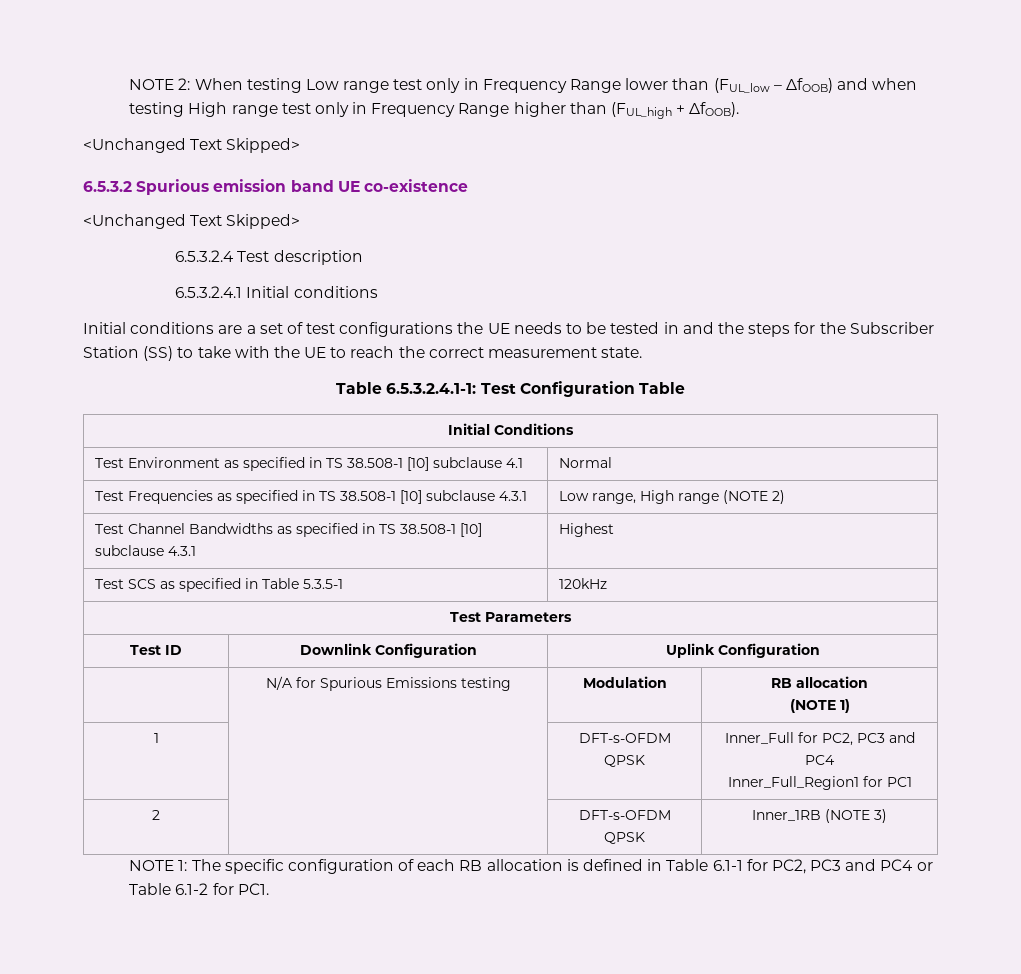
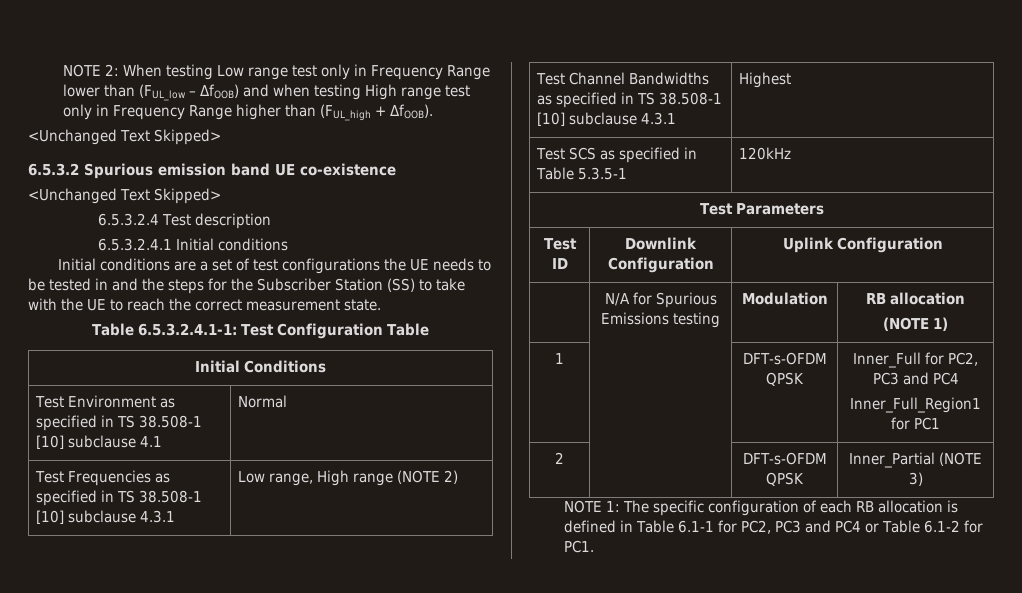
[752,810,821,821] Inner_1RB -> [849,452,935,468] Inner_Partial

